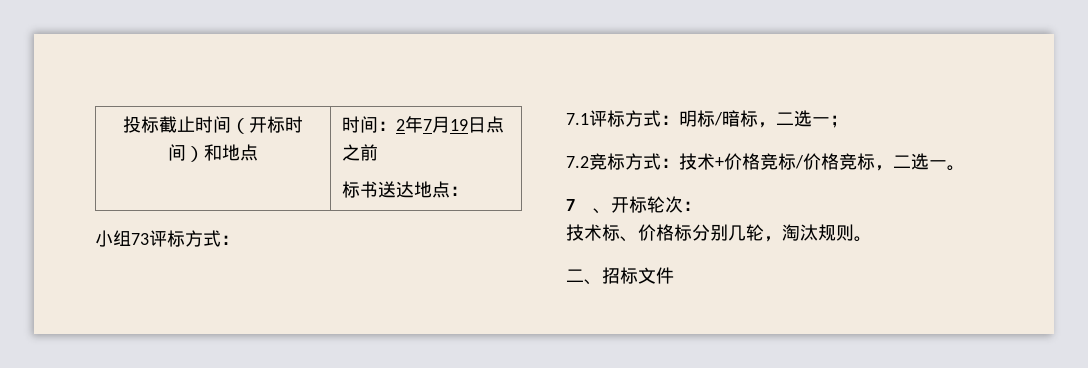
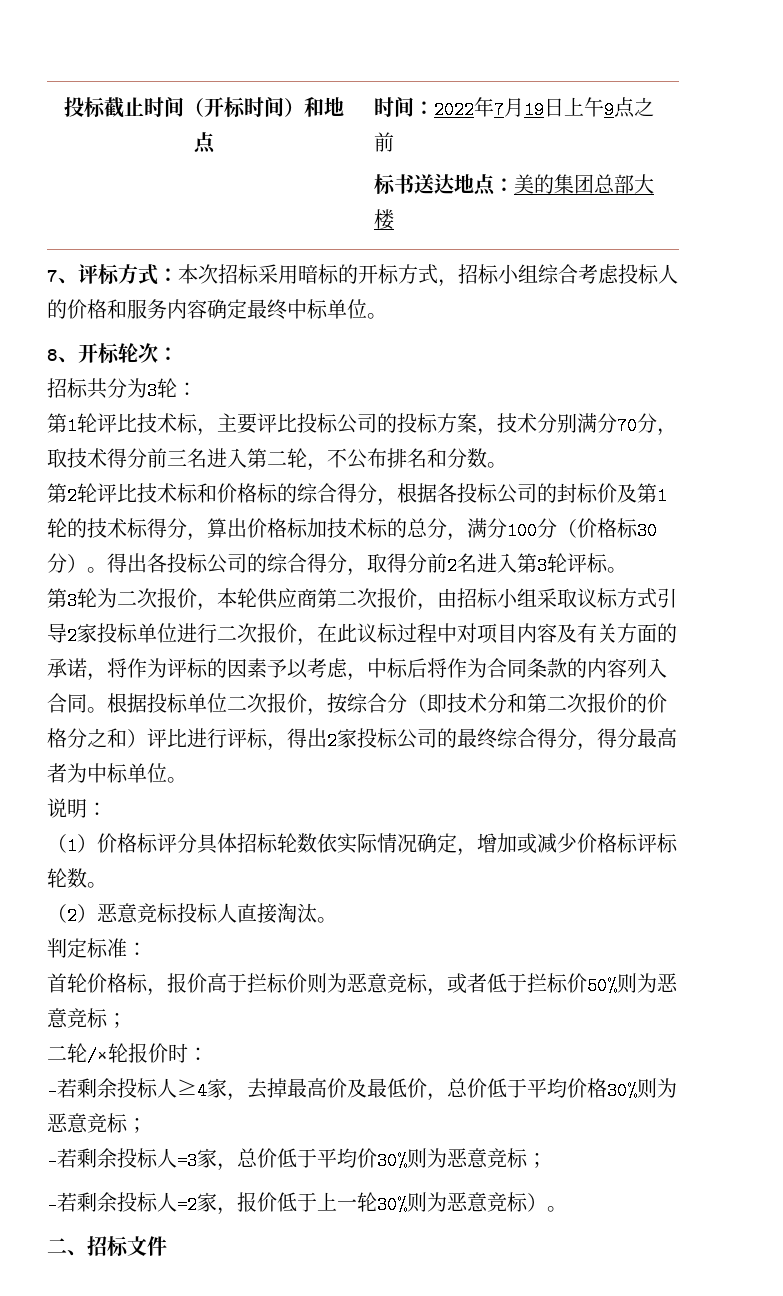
[396,119,406,131] 2 -> [434,101,475,119] 2022
(487, 125) none -> [564,97,615,119] 上午9
[95,230,239,247] [566,110,848,128] [566,153,965,171] [566,199,575,211] // 小组73评标方式： // 7.1评标方式：明标/暗标，二选一； // 7.2竞标方式：技术+价格竞标/价格竞标，二选一。 // 7 -> [514,174,655,194] [374,209,395,230] [47,264,678,287] [47,299,387,320] [47,349,58,361] 美的集团总部大楼 // 7、评标方式：本次招标采用暗标的开标方式，招标小组综合考虑投标人的价格和服务内容确定最终中标单位。 // 8
[566,224,854,242] 技术标、价格标分别几轮，淘汰规则 -> [47,378,197,400] [47,413,677,436] [47,448,507,471] [47,483,667,506] [47,518,657,541] [47,553,627,576] [47,588,677,611] [47,623,677,646] [47,658,667,681] [47,693,667,716] [47,728,677,751] [47,763,187,783] [47,798,107,818] [47,833,678,856] [47,868,107,888] [47,903,337,925] [47,938,147,958] [47,973,678,996] [47,1008,127,1028] [47,1043,208,1065] [47,1078,677,1101] [47,1113,147,1133] [47,1148,547,1171] [47,1192,547,1215] 招标共分为3轮： // 第1轮评比技术标，主要评比投标公司的投标方案，技术分别满分70分，取技术得分前三名进入第二轮，不公布排名和分数。 // 第2轮评比技术标和价格标的综合得分，根据各投标公司的封标价及第1轮的技术标得分，算出价格标加技术标的总分，满分100分（价格标30分）。得出各投标公司的综合得分，取得分前2名进入第3轮评标。 // 第3轮为二次报价，本轮供应商第二次报价，由招标小组采取议标方式引导2家投标单位进行二次报价，在此议标过程中对项目内容及有关方面的承诺，将作为评标的因素予以考虑，中标后将作为合同条款的内容列入合同。根据投标单位二次报价，按综合分（即技术分和第二次报价的价格分之和）评比进行评标，得出2家投标公司的最终综合得分，得分最高者为中标单位。 // 说明： // （1）价格标评分具体招标轮数依实际情况确定，增加或减少价格标评标轮数。 // （2）恶意竞标投标人直接淘汰。 // 判定标准： // 首轮价格标，报价高于拦标价则为恶意竞标，或者低于拦标价50%则为恶意竞标； // 二轮/×轮报价时： // -若剩余投标人≥4家，去掉最高价及最低价，总价低于平均价格30%则为恶意竞标； // -若剩余投标人=3家，总价低于平均价30%则为恶意竞标； // -若剩余投标人=2家，报价低于上一轮30%则为恶意竞标）

